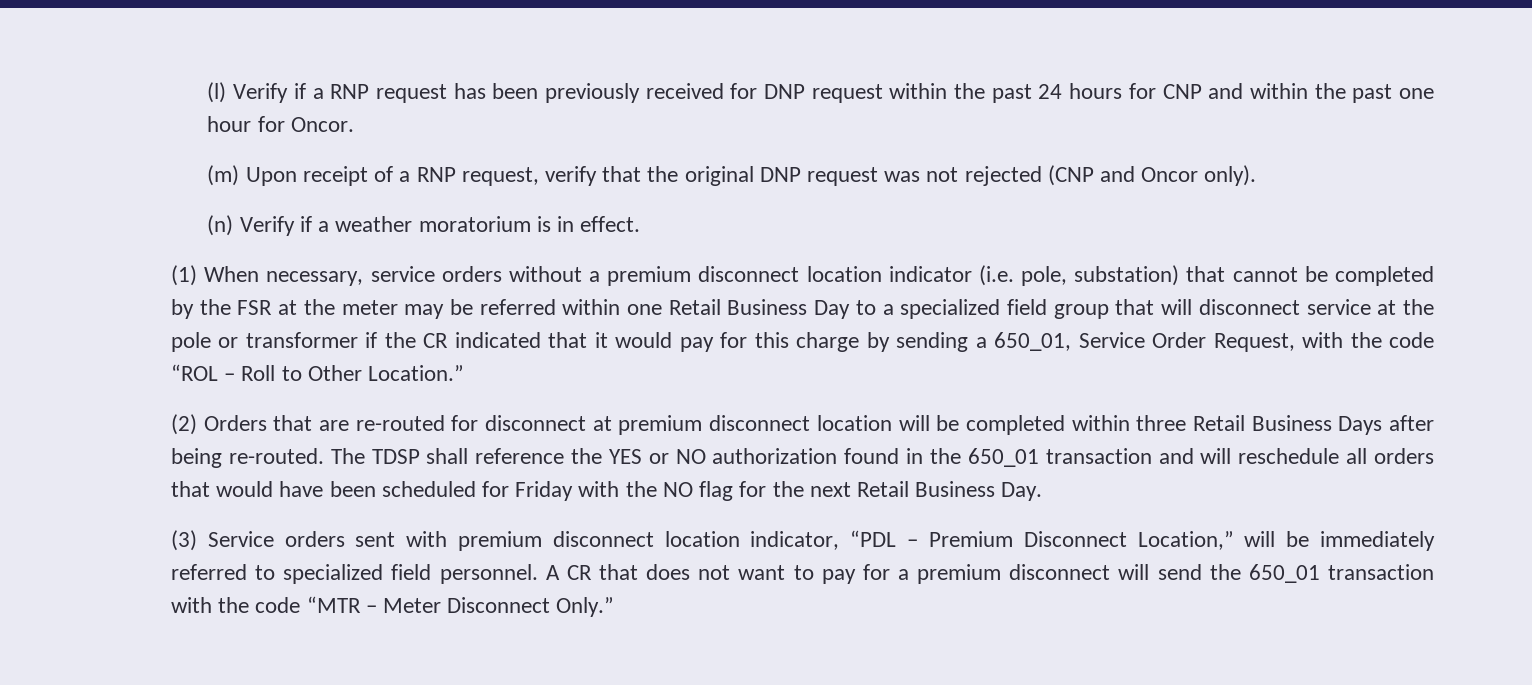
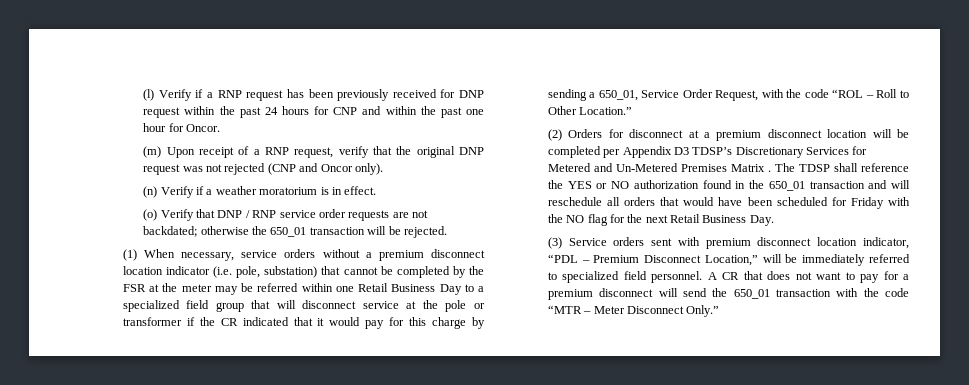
(641, 224) none -> [143,209,429,221] [143,226,447,238] // (o) Verify that DNP / RNP service order requests are not backdated; otherwise the 650_01 transaction will be rejected.
[273,415,445,431] that are re-routed -> (603, 133) none
(612, 423) none -> [703,132,710,138] a
[1071,415,1434,435] [170,448,324,468] within three Retail Business Days after being re-routed. -> [603,146,868,158] [547,163,771,172] per Appendix D3 TDSP’s Discretionary Services for Metered and Un-Metered Premises Matrix .

